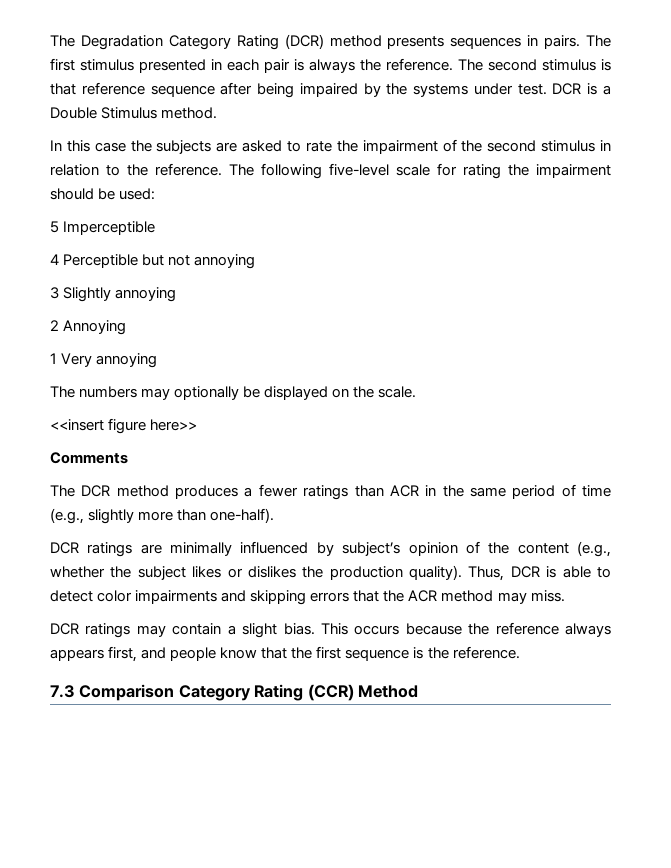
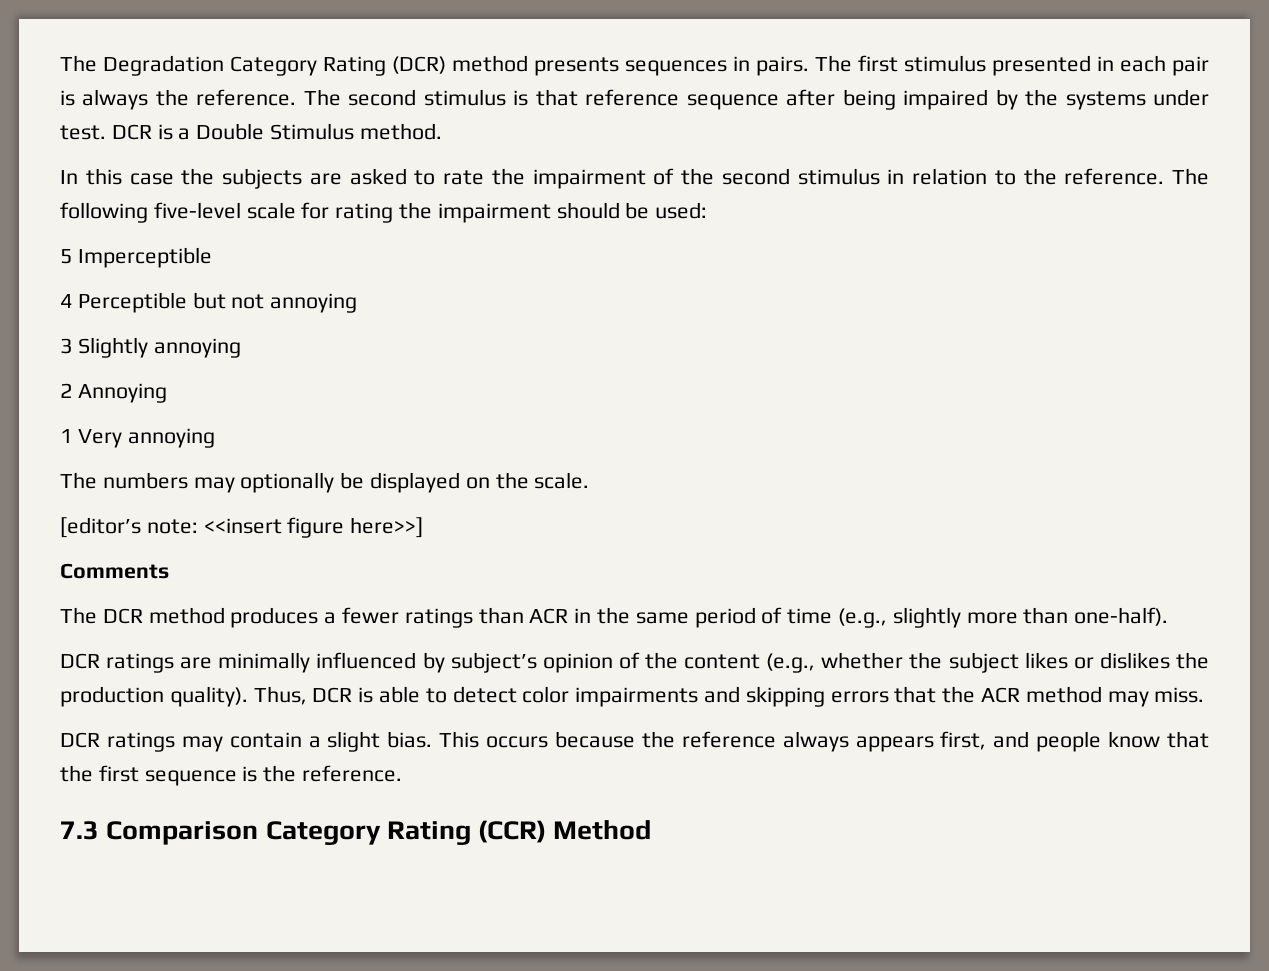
(417, 392) none -> [60,517,198,538] [editor’s note:
[150,419,198,431] here>> -> [350,517,424,538] here>>]

